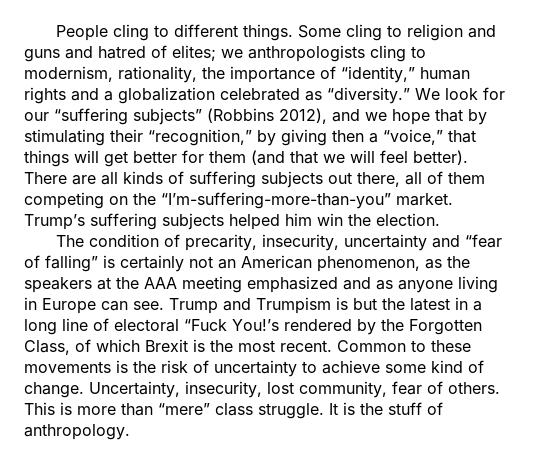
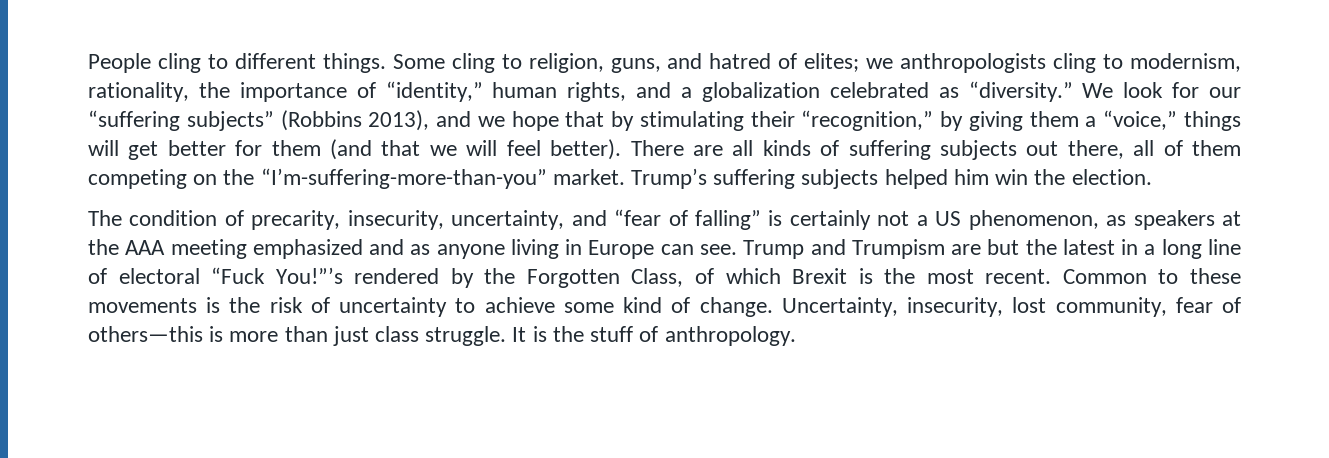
[407,24,497,41] [24,49,60,62] religion and guns -> [528,53,661,73] religion, guns,
[24,87,66,104] rights -> [567,82,627,102] rights,
[279,108,327,124] 2012), -> [368,110,430,131] 2013),
[332,130,364,142] then -> [1029,111,1079,127] them
[448,130,476,143] that -> (1178, 120) none
[344,234,428,251] uncertainty -> [451,210,565,230] uncertainty,
[218,255,312,269] an American -> [916,211,962,226] a US
[447,256,470,268] the -> (1127, 220) none
[336,297,348,310] is -> [951,244,982,255] are
[232,319,279,331] You!’s -> [275,267,343,284] You!”’s
[448,382,500,394] [24,402,55,415] others. This -> [88,326,203,342] others—this
[158,403,210,415] “mere” -> [332,326,369,346] just

